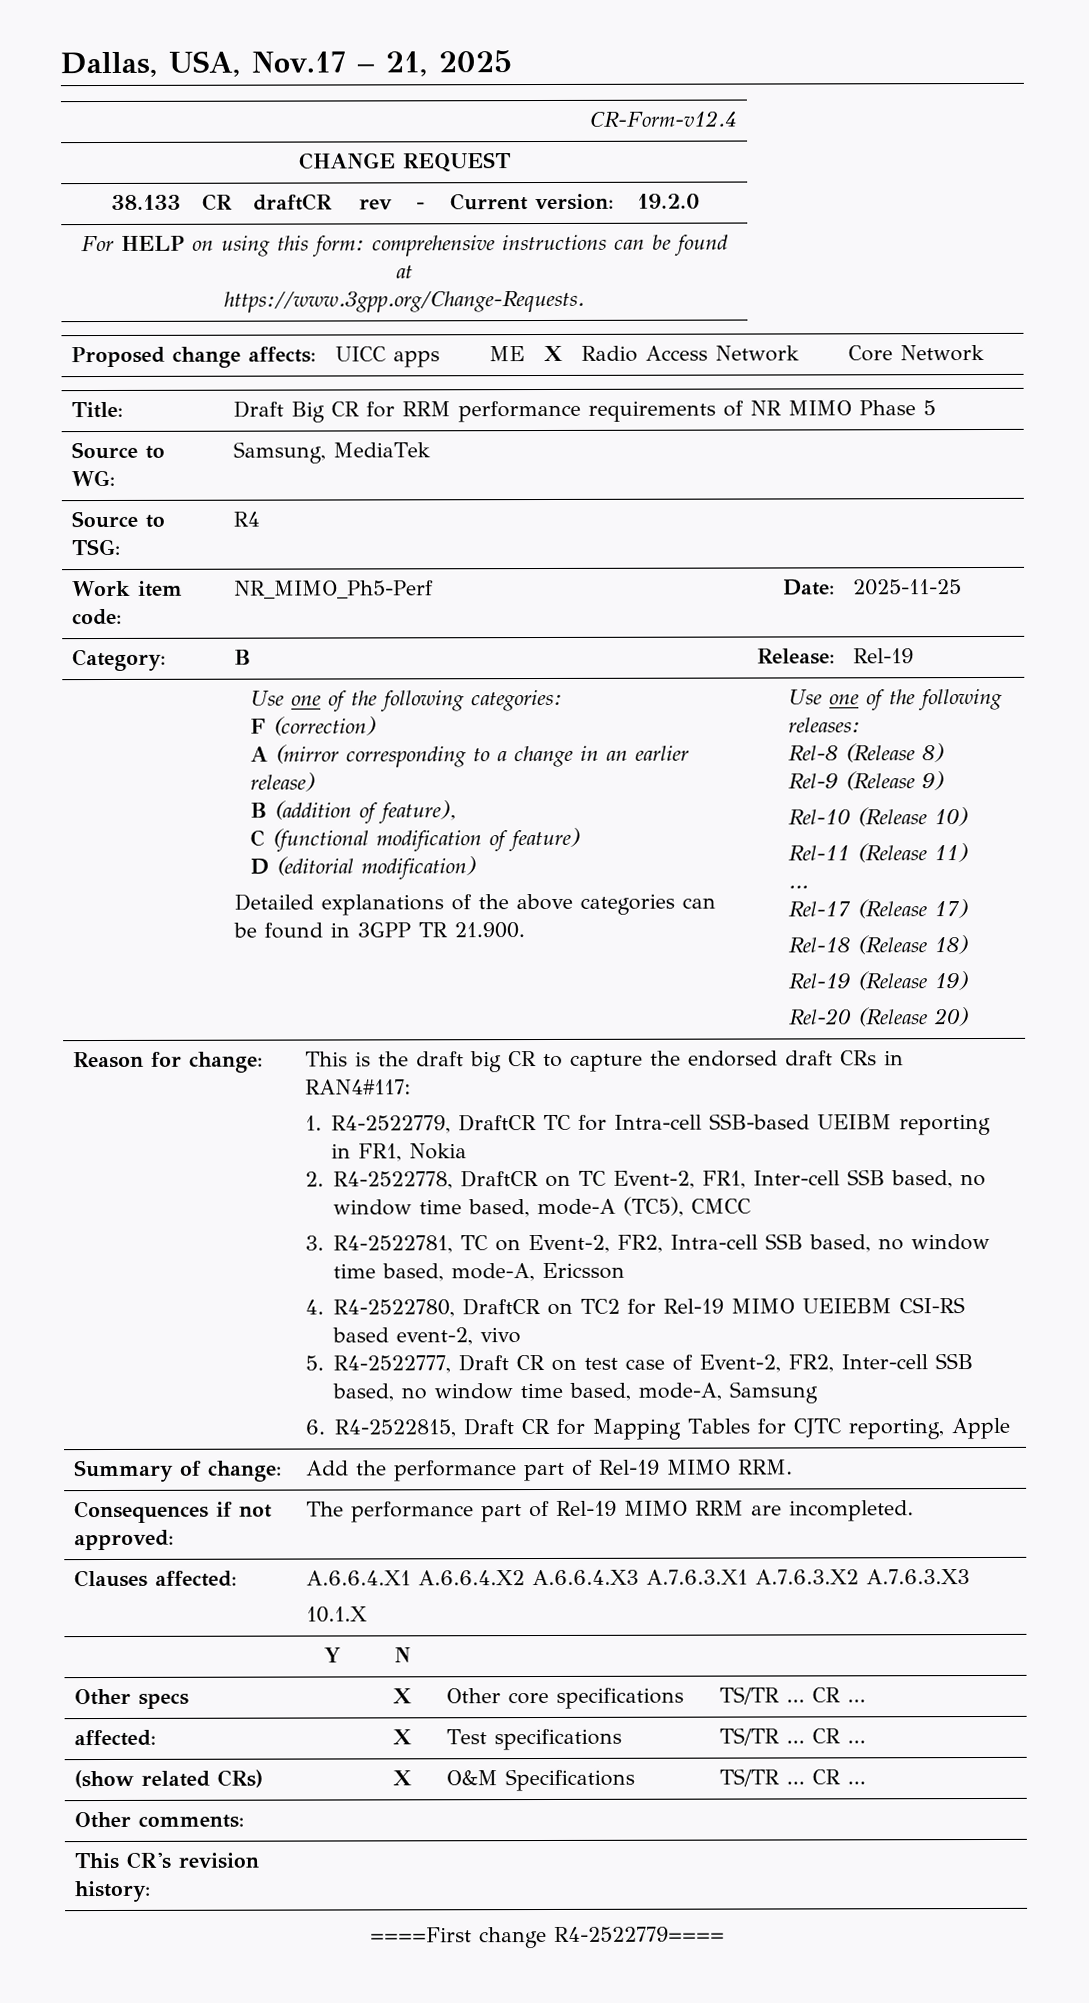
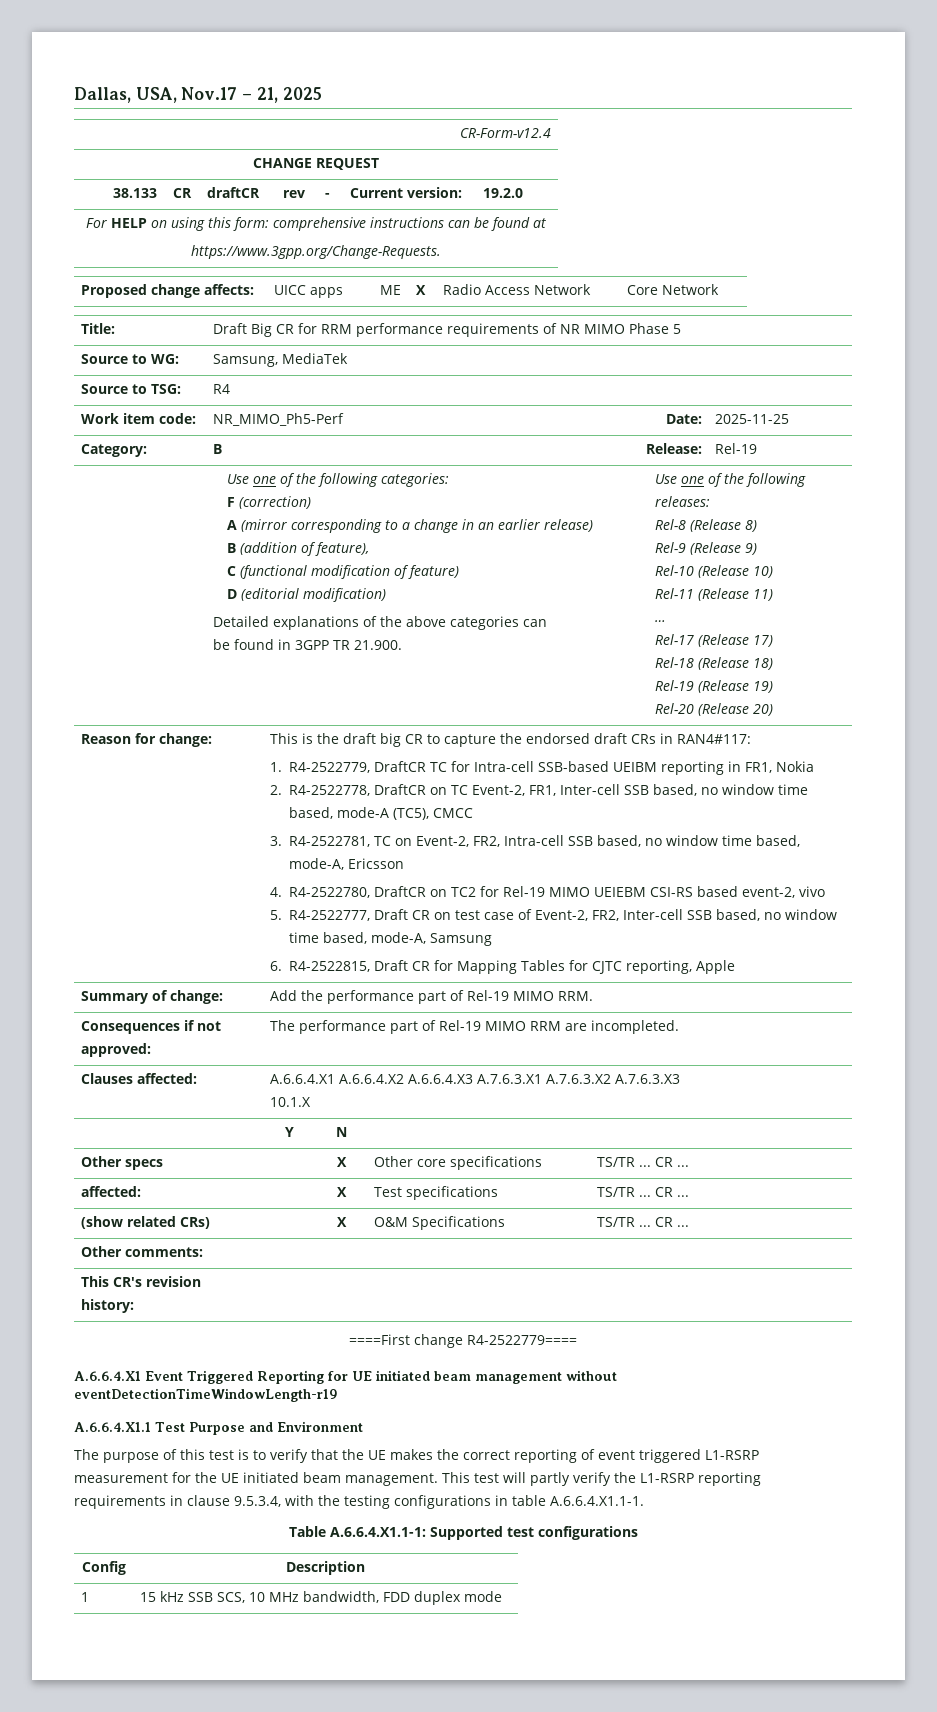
(725, 1934) none -> [74,1370,617,1384] [74,1388,337,1402] [74,1421,363,1435] [74,1449,759,1463] [74,1472,761,1486] [74,1495,644,1509] [288,1526,638,1540] [82,1561,126,1575] [286,1561,365,1575] [81,1592,90,1602] [140,1591,503,1605] // A.6.6.4.X1 Event Triggered Reporting for UE initiated beam management without eventDetectionTimeWindowLength-r19 // A.6.6.4.X1.1 Test Purpose and Environment // The purpose of this test is to verify that the UE makes the correct reporting of event triggered L1-RSRP measurement for the UE initiated beam management. This test will partly verify the L1-RSRP reporting requirements in clause 9.5.3.4, with the testing configurations in table A.6.6.4.X1.1-1. // Table A.6.6.4.X1.1-1: Supported test configurations // Config | Description // 1 | 15 kHz SSB SCS, 10 MHz bandwidth, FDD duplex mode

